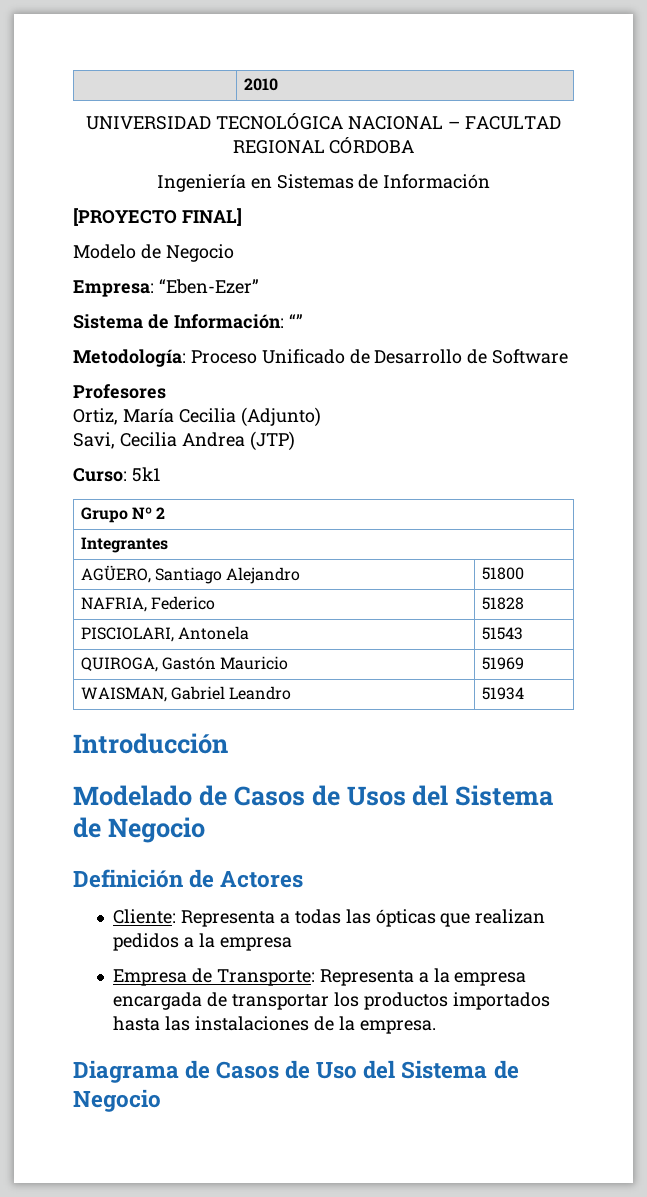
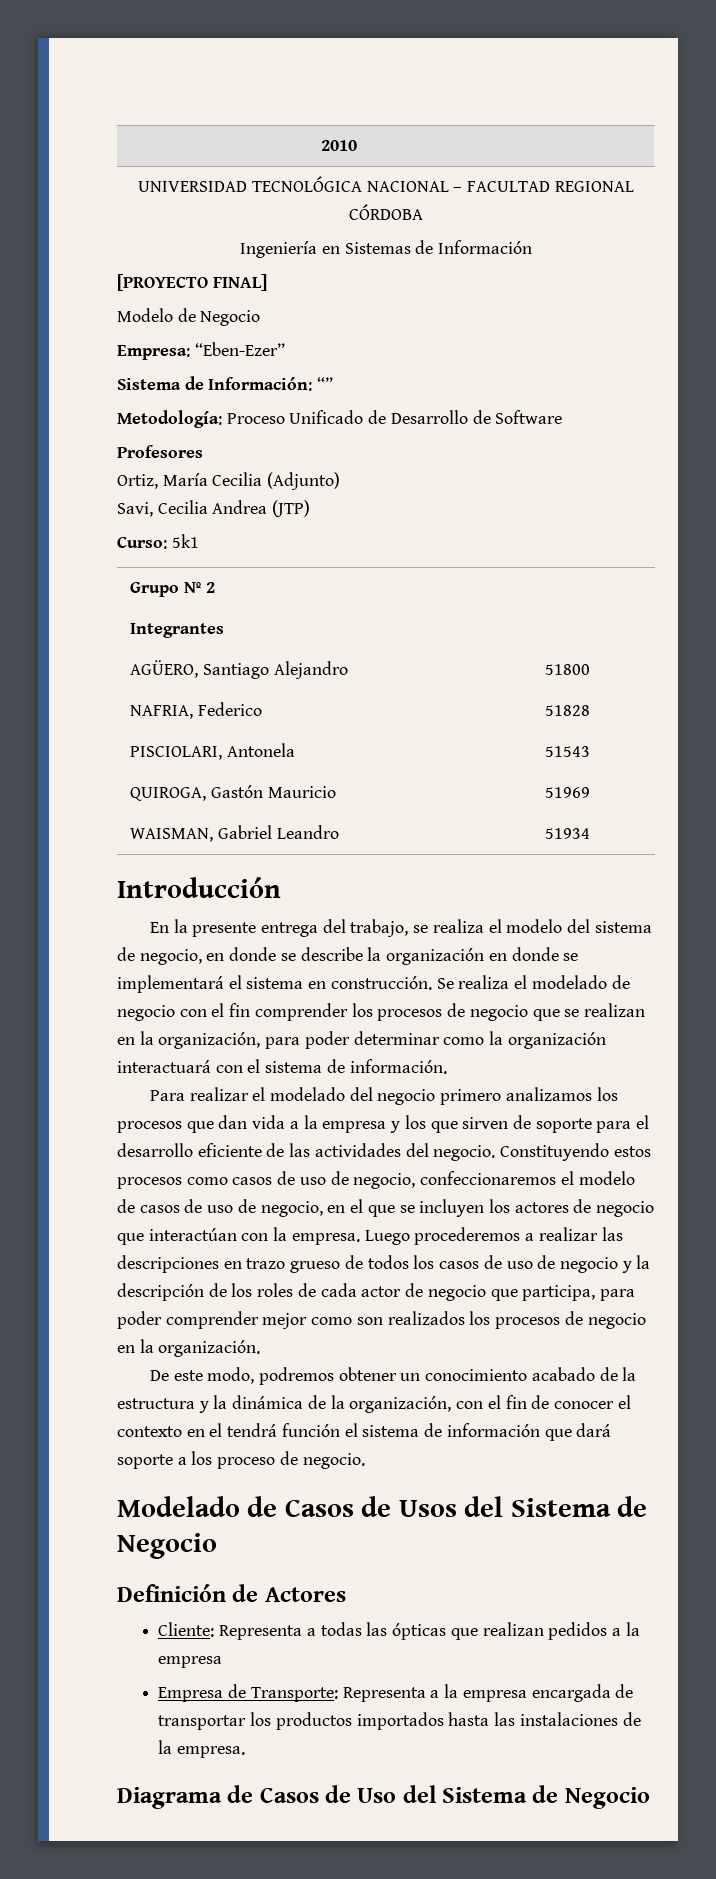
(228, 743) none -> [149,919,652,937] [117,947,579,965] [117,975,630,993] [117,1003,645,1021] [117,1031,606,1049] [117,1059,447,1074] [149,1087,618,1105] [117,1115,650,1133] [117,1143,651,1161] [117,1171,635,1189] [117,1199,655,1217] [117,1227,623,1245] [117,1255,651,1273] [117,1283,635,1301] [117,1311,646,1329] [117,1339,261,1357] [149,1367,637,1385] [117,1395,631,1413] [117,1423,612,1441] [117,1451,365,1469] // En la presente entrega del trabajo, se realiza el modelo del sistema de negocio, en donde se describe la organización en donde se implementará el sistema en construcción. Se realiza el modelado de negocio con el fin comprender los procesos de negocio que se realizan en la organización, para poder determinar como la organización interactuará con el sistema de información. // Para realizar el modelado del negocio primero analizamos los procesos que dan vida a la empresa y los que sirven de soporte para el desarrollo eficiente de las actividades del negocio. Constituyendo estos procesos como casos de uso de negocio, confeccionaremos el modelo de casos de uso de negocio, en el que se incluyen los actores de negocio que interactúan con la empresa. Luego procederemos a realizar las descripciones en trazo grueso de todos los casos de uso de negocio y la descripción de los roles de cada actor de negocio que participa, para poder comprender mejor como son realizados los procesos de negocio en la organización. // De este modo, podremos obtener un conocimiento acabado de la estructura y la dinámica de la organización, con el fin de conocer el contexto en el tendrá función el sistema de información que dará soporte a los proceso de negocio.

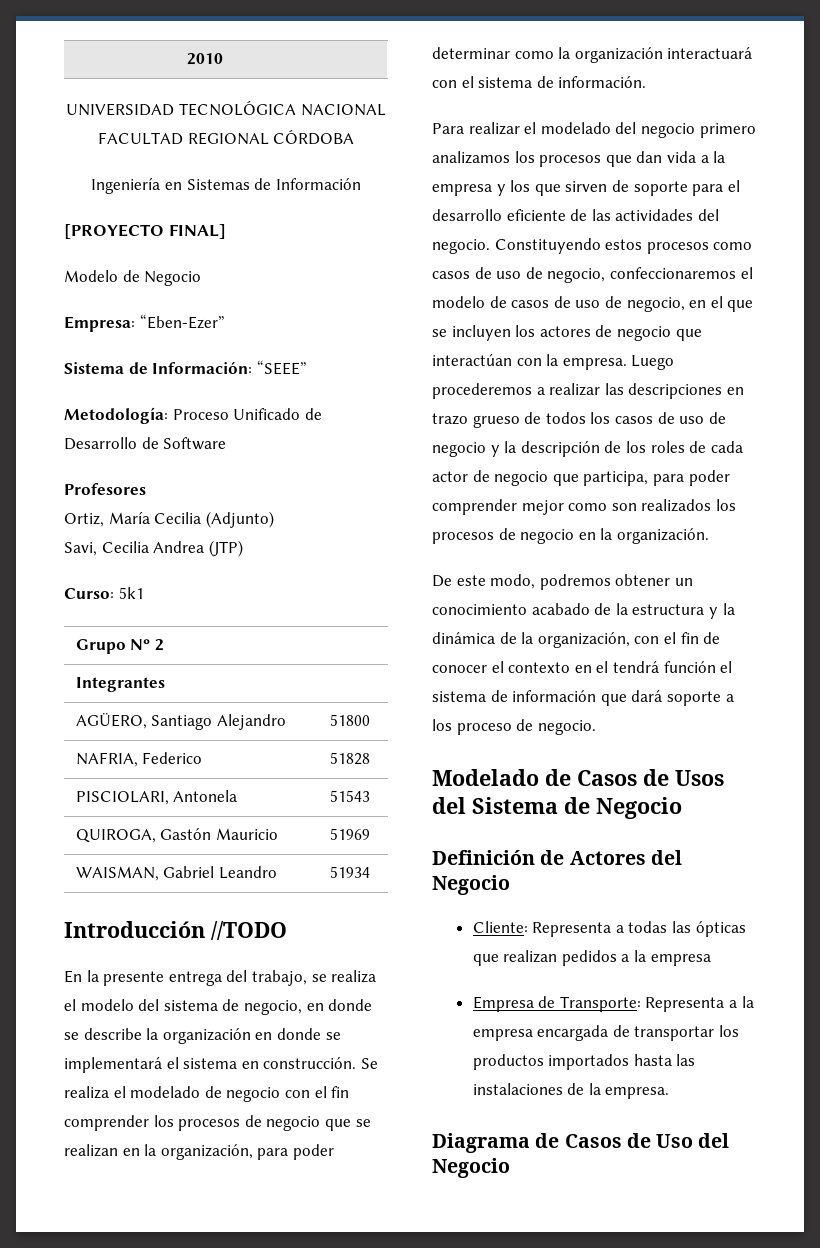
[453,187,463,192] – -> (386, 110) none
[317,377,334,390] “” -> [256,360,307,375] “SEEE”
(281, 887) none -> [211,921,287,940] //TODO
(346, 1594) none -> [650,850,682,865] [432,875,510,895] del Negocio
[442,1785,559,1803] Sistema de -> (730, 1140) none

